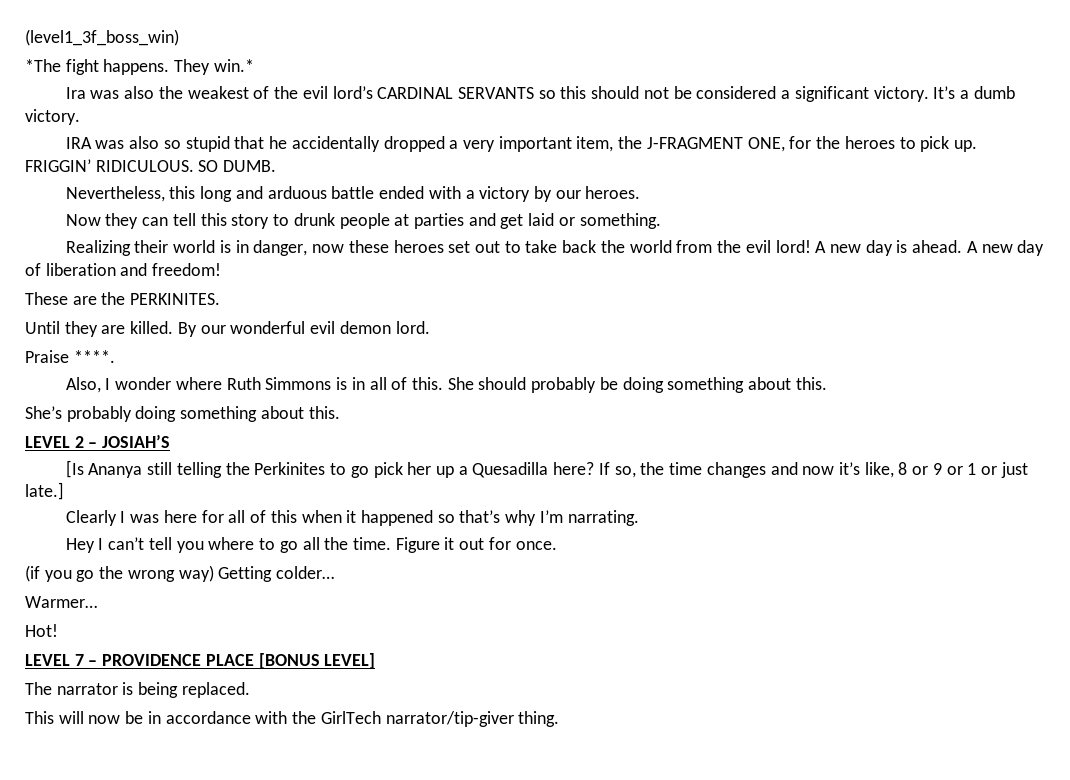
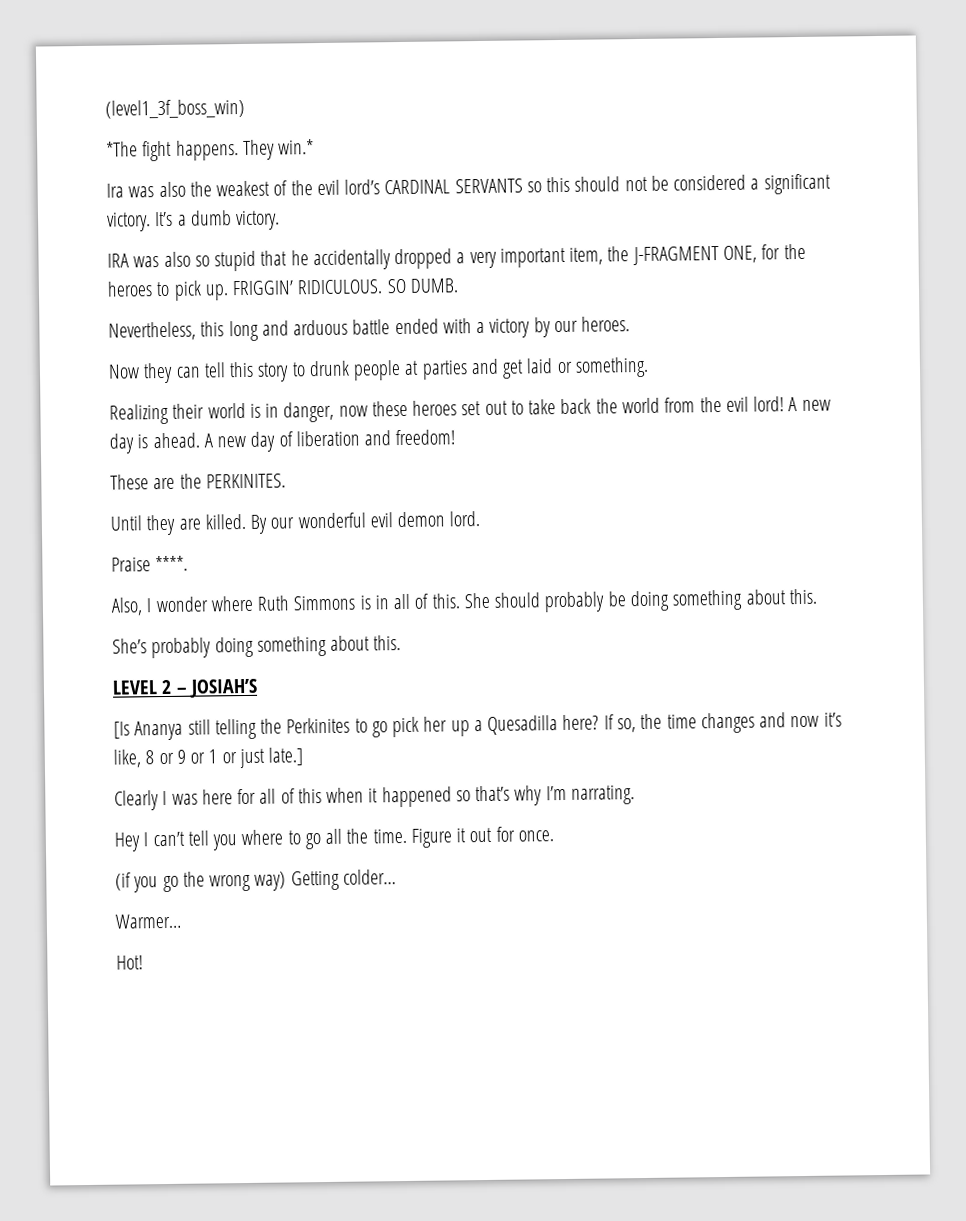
[25,653,376,669] [25,682,250,698] [25,711,560,727] // LEVEL 7 – PROVIDENCE PLACE [BONUS LEVEL] // The narrator is being replaced. // This will now be in accordance with the GirlTech narrator/tip-giver thing. -> (143, 962) none

